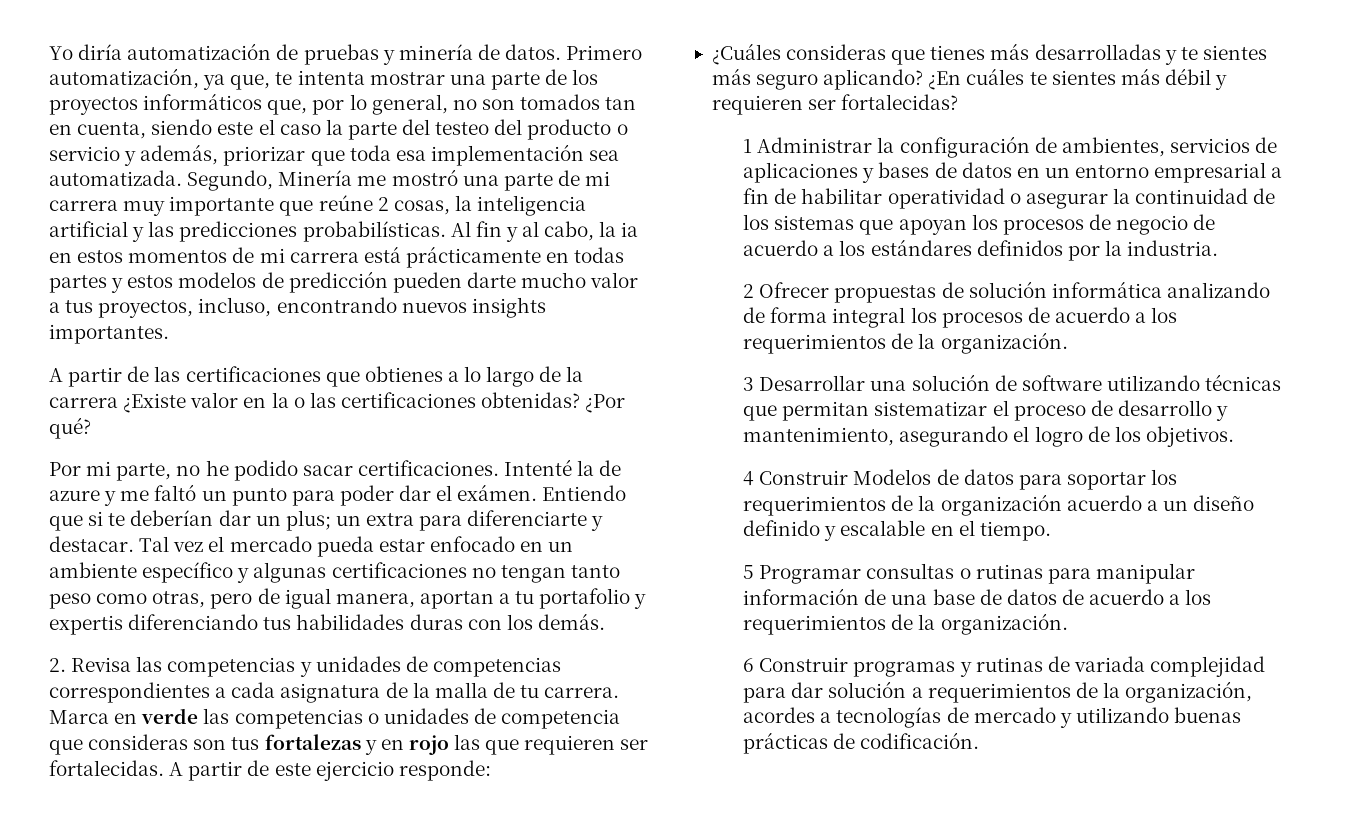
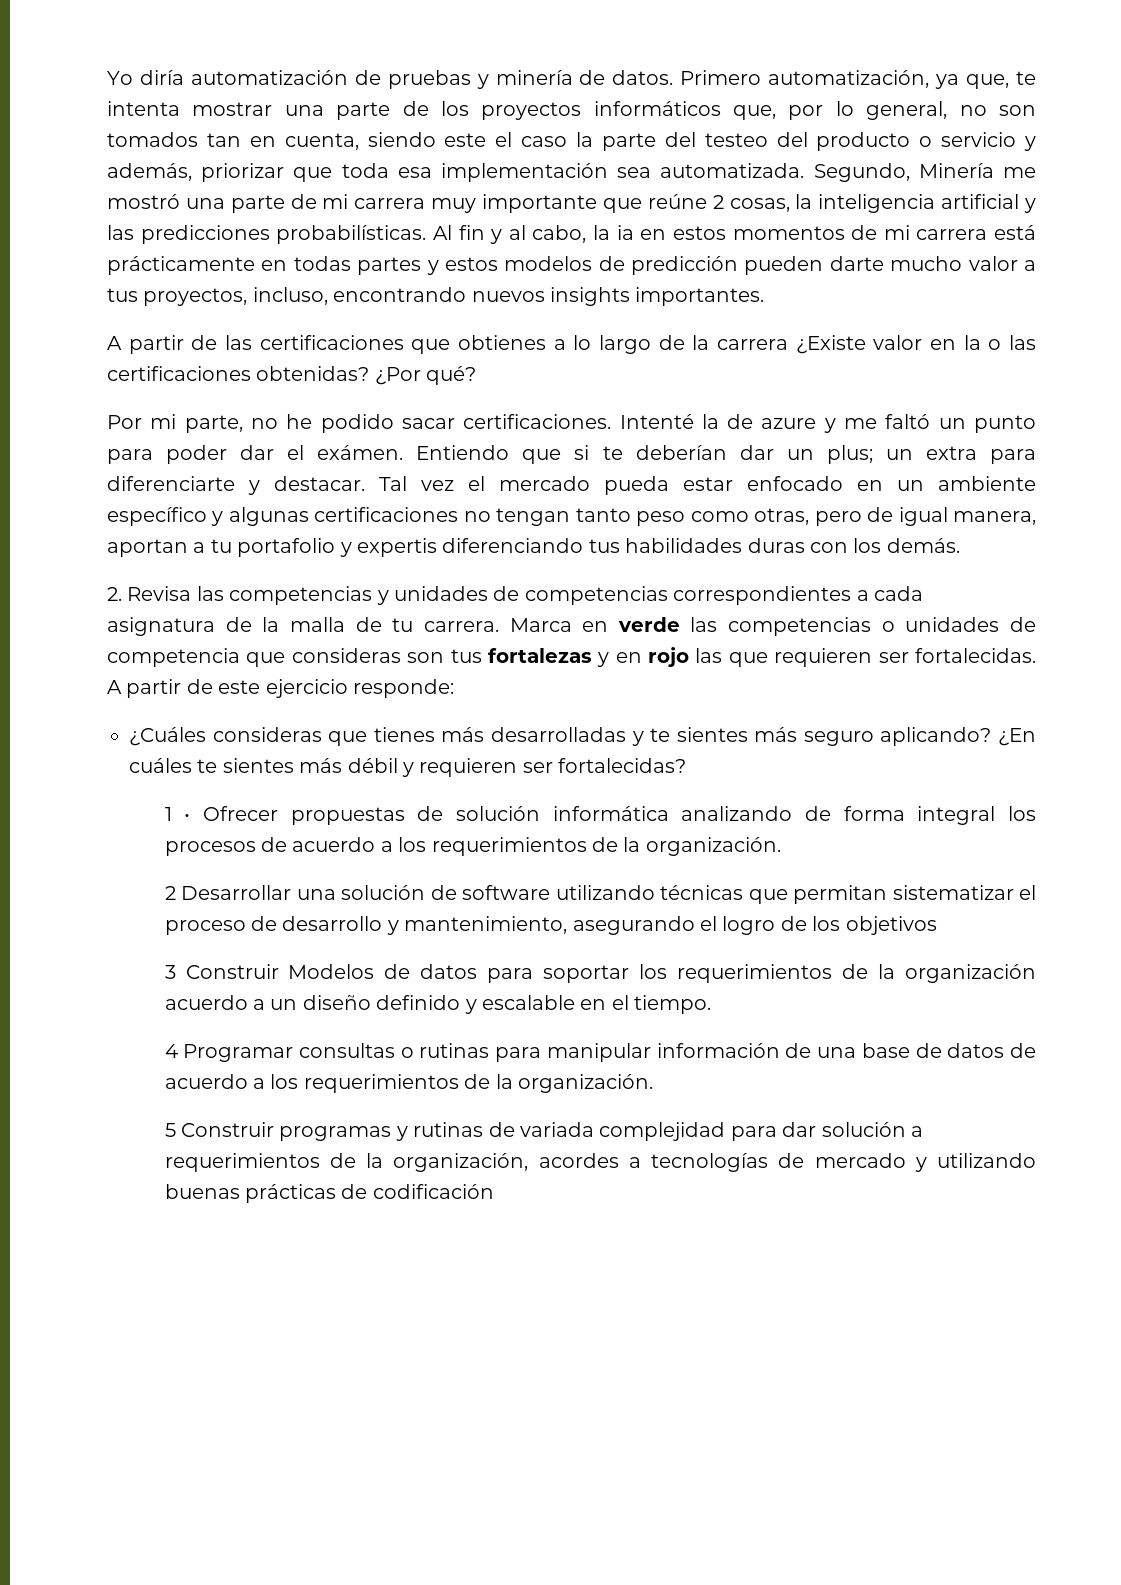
[757,136,1278,158] [743,162,1283,183] [743,188,1276,209] [743,214,1216,235] [743,239,1219,261] [743,284,755,298] Administrar la configuración de ambientes, servicios de aplicaciones y bases de datos en un entorno empresarial a fin de habilitar operatividad o asegurar la continuidad de los sistemas que apoyan los procesos de negocio de acuerdo a los estándares definidos por la industria. // 2 -> [184,814,191,821] •
[743,377,755,391] 3 -> [164,886,176,900] 2
[1145,426,1234,447] [743,471,755,486] objetivos. // 4 -> [845,916,937,935] [164,965,176,979] objetivos // 3
[743,565,755,579] 5 -> [164,1044,178,1058] 4
[743,658,755,672] 6 -> [164,1123,176,1137] 5
[860,732,980,749] codificación. -> [372,1184,494,1199] codificación

